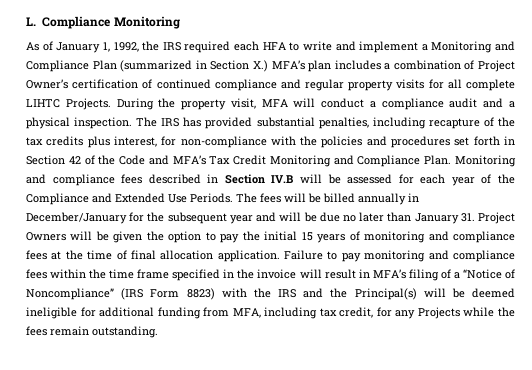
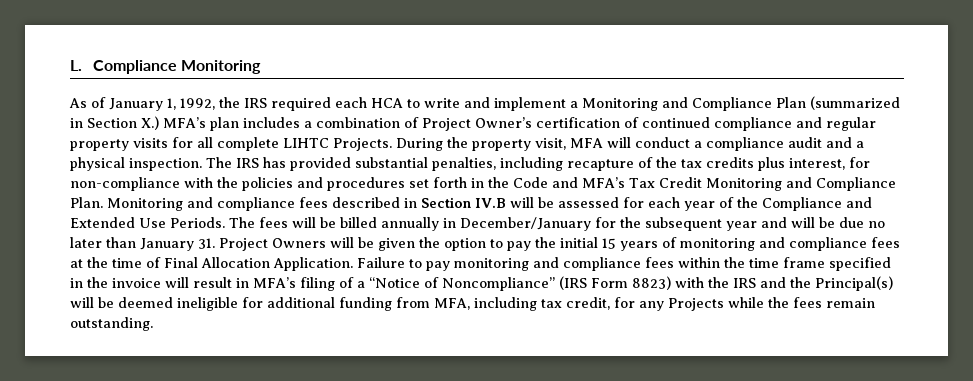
[262,42,286,50] HFA -> [371,98,403,108] HCA
[26,155,95,165] Section 42 of -> (484, 183) none
[130,250,280,262] final allocation application. -> [164,257,353,271] Final Allocation Application.

